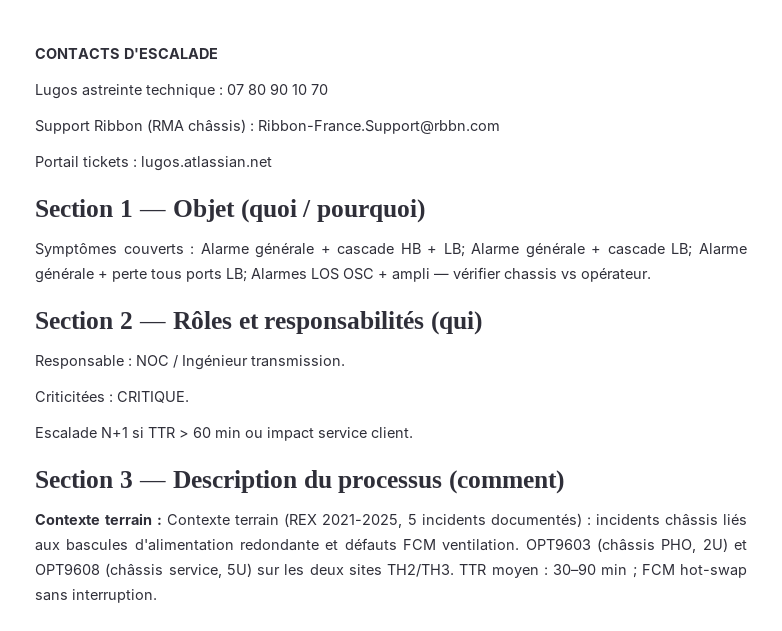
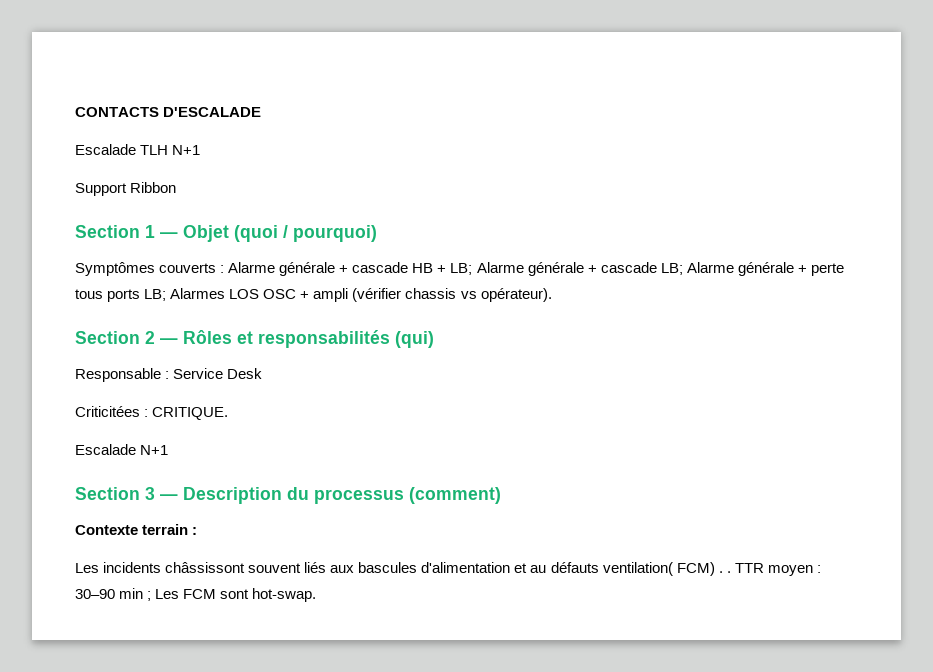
[35,83,328,99] [35,119,500,134] [35,156,272,171] Lugos astreinte technique : 07 80 90 10 70 // Support Ribbon (RMA châssis) : Ribbon-France.Support@rbbn.com // Portail tickets : lugos.atlassian.net -> [75,144,201,155] [75,182,177,196] Escalade TLH N+1 // Support Ribbon
[434,267,501,279] — vérifier -> [352,288,402,302] (vérifier
[581,267,651,282] opérateur. -> [480,288,552,302] opérateur).
[136,354,345,370] NOC / Ingénieur transmission. -> [173,368,263,379] Service Desk
[132,427,413,441] si TTR > 60 min ou impact service client. -> (169, 450) none
[167,513,748,528] [35,538,747,553] [35,563,454,578] Contexte terrain (REX 2021-2025, 5 incidents documentés) : incidents châssis liés aux bascules d'alimentation redondante et défauts FCM ventilation. OPT9603 (châssis PHO, 2U) et OPT9608 (châssis service, 5U) sur les deux sites TH2/TH3. -> [75,562,731,576] // Les incidents châssissont souvent liés aux bascules d'alimentation et au défauts ventilation( FCM) . .
[641,564,747,578] [35,589,157,603] FCM hot-swap sans interruption. -> [155,588,317,602] Les FCM sont hot-swap.

